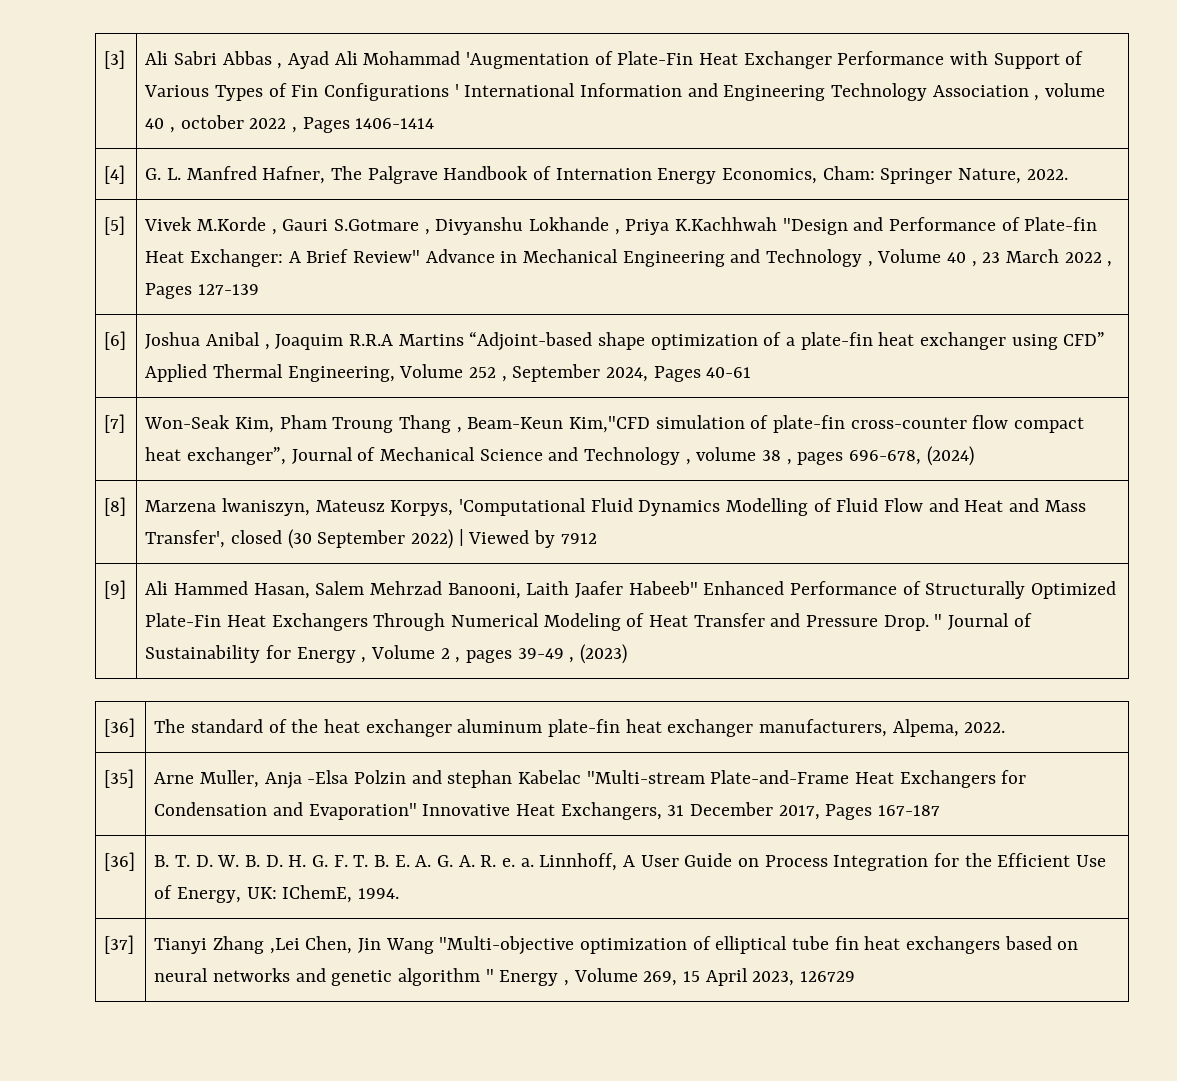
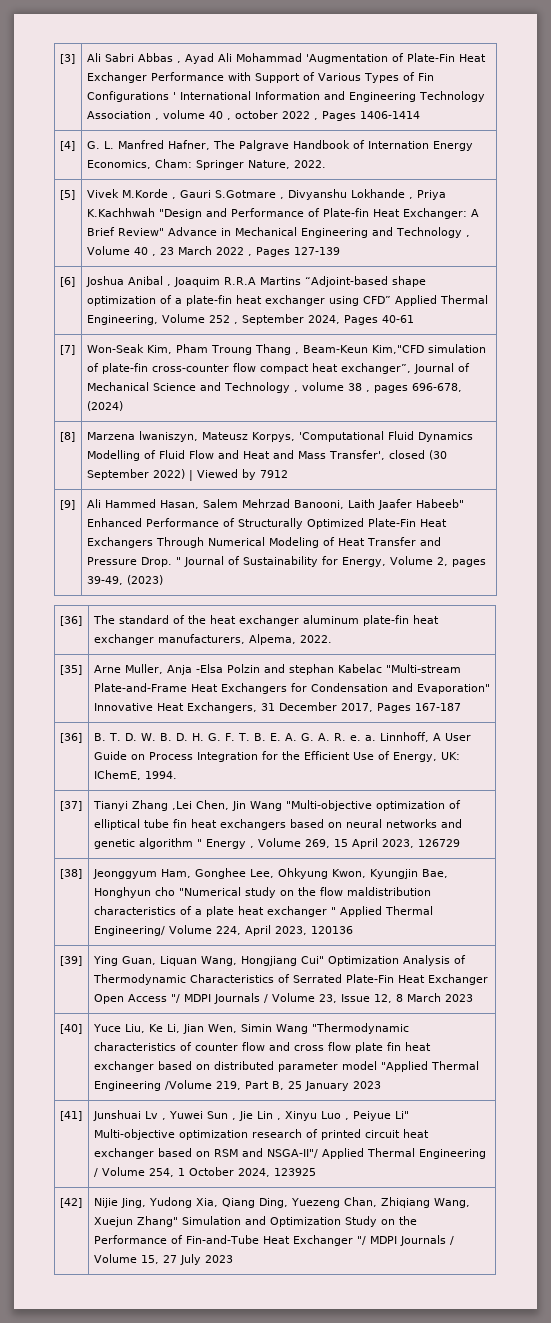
[296,645,575,663] Energy , Volume 2 , pages 39-49 , -> [341,556,486,567] [86,576,123,585] Energy, Volume 2, pages 39-49,
(855, 976) none -> [59,869,82,879] [92,868,448,879] [93,887,431,898] [93,906,433,917] [93,925,353,936] [59,956,82,966] [92,955,466,966] [92,974,488,985] [93,993,473,1004] [59,1024,82,1034] [92,1023,409,1034] [93,1042,431,1053] [93,1061,479,1072] [93,1080,381,1091] [59,1111,82,1121] [92,1110,409,1121] [93,1129,429,1140] [93,1148,486,1159] [93,1167,316,1177] [59,1198,82,1208] [93,1197,470,1208] [93,1216,417,1227] [93,1235,454,1246] [93,1254,233,1265] // [38] | Jeonggyum Ham, Gonghee Lee, Ohkyung Kwon, Kyungjin Bae, Honghyun cho "Numerical study on the flow maldistribution characteristics of a plate heat exchanger " Applied Thermal Engineering/ Volume 224, April 2023, 120136 // [39] | Ying Guan, Liquan Wang, Hongjiang Cui" Optimization Analysis of Thermodynamic Characteristics of Serrated Plate-Fin Heat Exchanger Open Access "/ MDPI Journals / Volume 23, Issue 12, 8 March 2023 // [40] | Yuce Liu, Ke Li, Jian Wen, Simin Wang "Thermodynamic characteristics of counter flow and cross flow plate fin heat exchanger based on distributed parameter model "Applied Thermal Engineering /Volume 219, Part B, 25 January 2023 // [41] | Junshuai Lv , Yuwei Sun , Jie Lin , Xinyu Luo , Peiyue Li" Multi-objective optimization research of printed circuit heat exchanger based on RSM and NSGA-II"/ Applied Thermal Engineering / Volume 254, 1 October 2024, 123925 // [42] | Nijie Jing, Yudong Xia, Qiang Ding, Yuezeng Chan, Zhiqiang Wang, Xuejun Zhang" Simulation and Optimization Study on the Performance of Fin-and-Tube Heat Exchanger "/ MDPI Journals / Volume 15, 27 July 2023

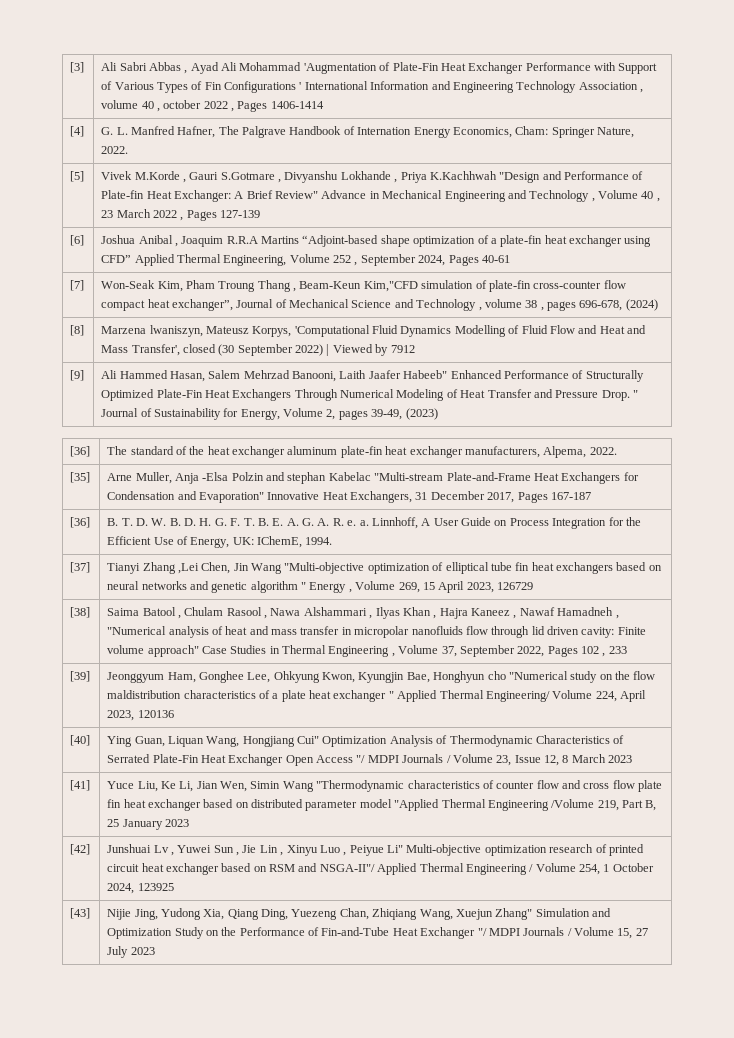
(82, 874) none -> [107,607,619,619] [107,626,646,638] [107,645,627,657] [70,671,91,682] | Saima Batool , Chulam Rasool , Nawa Alshammari , Ilyas Khan , Hajra Kaneez , Nawaf Hamadneh , "Numerical analysis of heat and mass transfer in micropolar nanofluids flow through lid driven cavity: Finite volume approach" Case Studies in Thermal Engineering , Volume 37, September 2022, Pages 102 , 233 // [39]
[59,956,82,966] [39] -> [70,735,91,746] [40]
[59,1024,82,1034] [40] -> [70,780,91,791] [41]
[59,1111,82,1121] [41] -> [70,844,91,855] [42]
[59,1198,82,1208] [42] -> [70,908,91,919] [43]

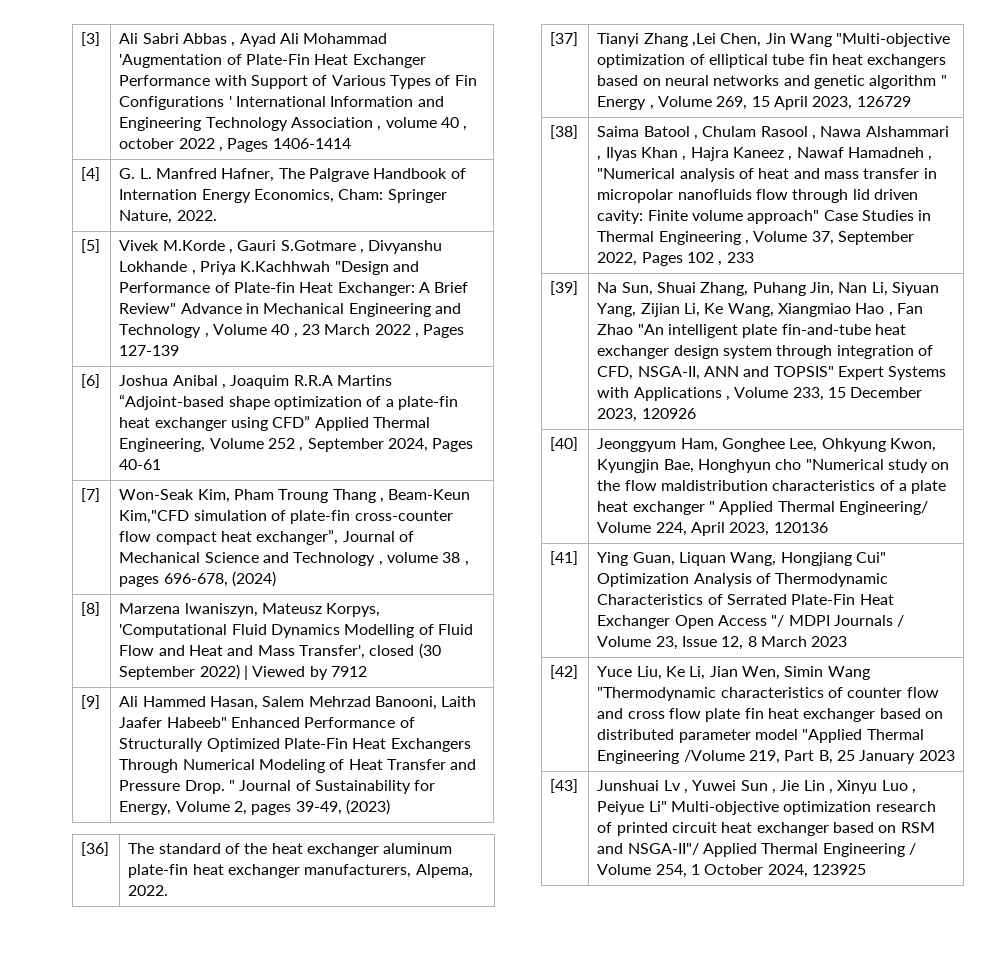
[70,472,91,483] [107,472,639,484] [107,491,591,503] [70,517,91,528] [107,517,641,529] [107,536,333,548] // [35] | Arne Muller, Anja -Elsa Polzin and stephan Kabelac "Multi-stream Plate-and-Frame Heat Exchangers for Condensation and Evaporation" Innovative Heat Exchangers, 31 December 2017, Pages 167-187 // [36] | B. T. D. W. B. D. H. G. F. T. B. E. A. G. A. R. e. a. Linnhoff, A User Guide on Process Integration for the Efficient Use of Energy, UK: IChemE, 1994. -> (169, 890) none
(91, 676) none -> [597,282,939,296] [597,303,923,317] [597,324,906,338] [597,345,933,359] [597,366,947,380] [597,387,923,401] [597,408,696,422] [550,437,579,451] | Na Sun, Shuai Zhang, Puhang Jin, Nan Li, Siyuan Yang, Zijian Li, Ke Wang, Xiangmiao Hao , Fan Zhao "An intelligent plate fin-and-tube heat exchanger design system through integration of CFD, NSGA-II, ANN and TOPSIS" Expert Systems with Applications , Volume 233, 15 December 2023, 120926 // [40]
[70,735,91,746] [40] -> [550,551,579,565] [41]
[70,780,91,791] [41] -> [550,665,579,679] [42]
[70,844,91,855] [42] -> [550,779,579,793] [43]
[70,908,91,919] [107,908,612,920] [107,927,648,939] [107,946,155,958] // [43] | Nijie Jing, Yudong Xia, Qiang Ding, Yuezeng Chan, Zhiqiang Wang, Xuejun Zhang" Simulation and Optimization Study on the Performance of Fin-and-Tube Heat Exchanger "/ MDPI Journals / Volume 15, 27 July 2023 -> (866, 869) none

